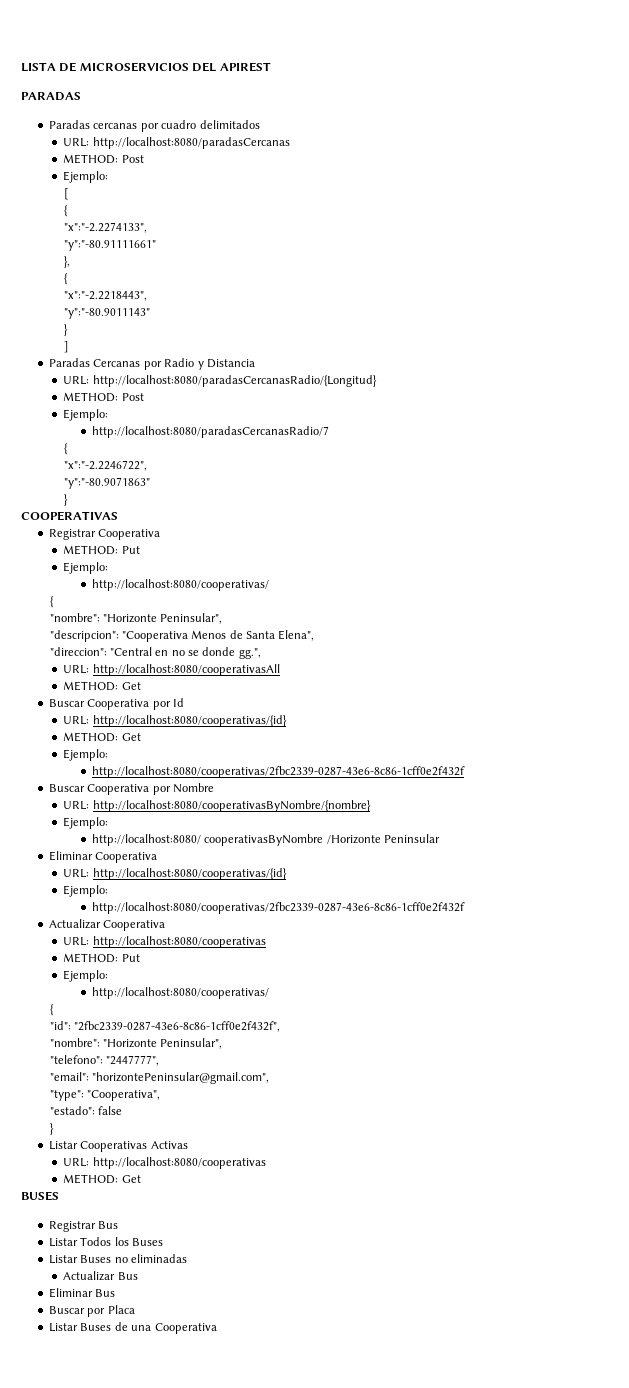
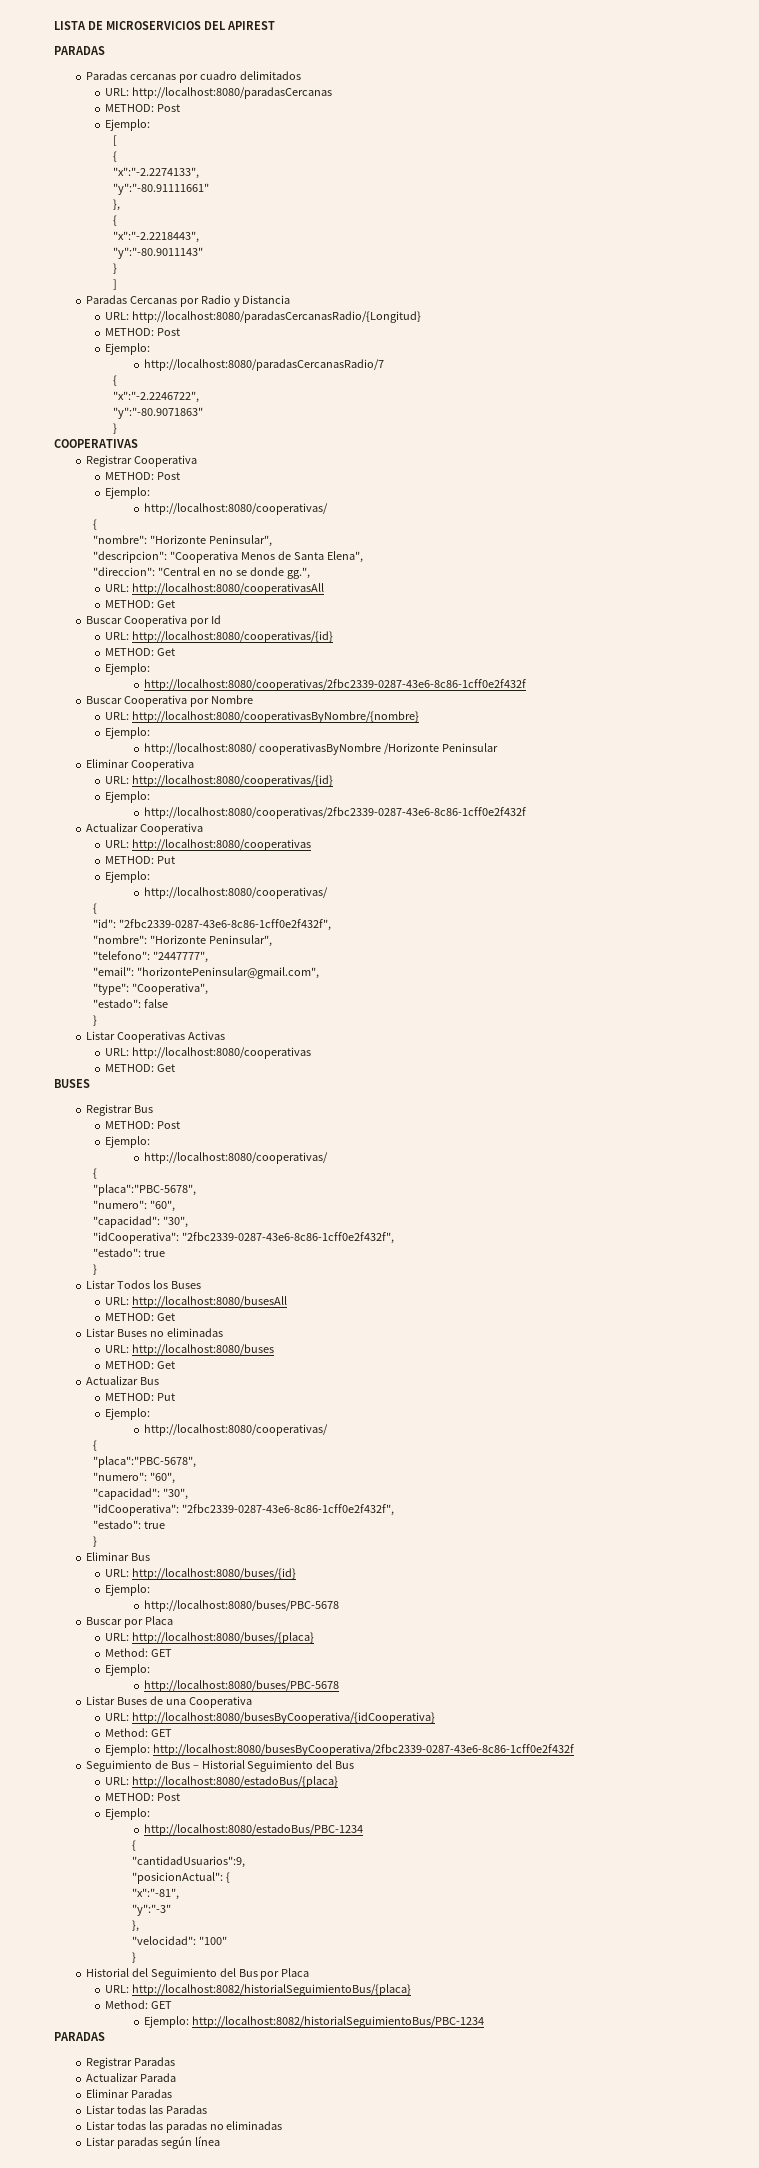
[121,546,140,554] Put -> [157,472,181,480] Post
(119, 1225) none -> [105,1121,181,1129] [105,1136,151,1148] [144,1152,329,1164] [93,1168,98,1179] [93,1184,197,1196] [93,1200,176,1212] [93,1216,189,1228] [93,1232,395,1244] [93,1248,166,1257] [93,1264,98,1275] // METHOD: Post // Ejemplo: // http://localhost:8080/cooperativas/ // { // "placa":"PBC-5678", // "numero": "60", // "capacidad": "30", // "idCooperativa": "2fbc2339-0287-43e6-8c86-1cff0e2f432f", // "estado": true // }
(164, 1242) none -> [105,1296,288,1308] [105,1313,176,1321] // URL: http://localhost:8080/busesAll // METHOD: Get
[63,1271,138,1281] [49,1288,116,1298] [49,1305,135,1317] Actualizar Bus // Eliminar Bus // Buscar por Placa -> [105,1344,275,1356] [105,1361,176,1369] [85,1376,159,1385] [105,1393,176,1401] [105,1408,151,1420] [144,1424,329,1436] [93,1440,98,1451] [93,1456,197,1468] [93,1472,176,1484] [93,1488,189,1500] [93,1504,395,1516] [93,1520,166,1529] [93,1536,98,1547] [85,1552,150,1561] [105,1568,297,1580] [105,1584,151,1596] [144,1600,340,1612] [85,1616,173,1628] [105,1632,315,1644] [105,1648,173,1657] [105,1664,151,1676] [144,1680,340,1692] URL: http://localhost:8080/buses // METHOD: Get // Actualizar Bus // METHOD: Put // Ejemplo: // http://localhost:8080/cooperativas/ // { // "placa":"PBC-5678", // "numero": "60", // "capacidad": "30", // "idCooperativa": "2fbc2339-0287-43e6-8c86-1cff0e2f432f", // "estado": true // } // Eliminar Bus // URL: http://localhost:8080/buses/{id} // Ejemplo: // http://localhost:8080/buses/PBC-5678 // Buscar por Placa // URL: http://localhost:8080/buses/{placa} // Method: GET // Ejemplo: // http://localhost:8080/buses/PBC-5678
(217, 1328) none -> [105,1712,436,1724] [105,1728,173,1737] [105,1744,575,1756] [85,1760,355,1772] [105,1776,339,1788] [105,1793,181,1801] [105,1808,151,1820] [144,1824,364,1836] [132,1840,137,1851] [132,1856,246,1868] [132,1872,231,1884] [132,1888,180,1900] [132,1904,172,1916] [132,1920,140,1932] [132,1936,228,1945] [132,1952,137,1963] [85,1968,310,1980] [105,1984,412,1996] [105,2000,173,2009] [144,2016,485,2028] [54,2032,105,2041] [85,2057,175,2069] [85,2073,176,2082] [85,2089,172,2098] [85,2105,207,2114] [85,2121,283,2133] [85,2136,220,2149] // URL: http://localhost:8080/busesByCooperativa/{idCooperativa} // Method: GET // Ejemplo: http://localhost:8080/busesByCooperativa/2fbc2339-0287-43e6-8c86-1cff0e2f432f // Seguimiento de Bus – Historial Seguimiento del Bus // URL: http://localhost:8080/estadoBus/{placa} // METHOD: Post // Ejemplo: // http://localhost:8080/estadoBus/PBC-1234 // { // "cantidadUsuarios":9, // "posicionActual": { // "x":"-81", // "y":"-3" // }, // "velocidad": "100" // } // Historial del Seguimiento del Bus por Placa // URL: http://localhost:8082/historialSeguimientoBus/{placa} // Method: GET // Ejemplo: http://localhost:8082/historialSeguimientoBus/PBC-1234 // PARADAS // Registrar Paradas // Actualizar Parada // Eliminar Paradas // Listar todas las Paradas // Listar todas las paradas no eliminadas // Listar paradas según línea

